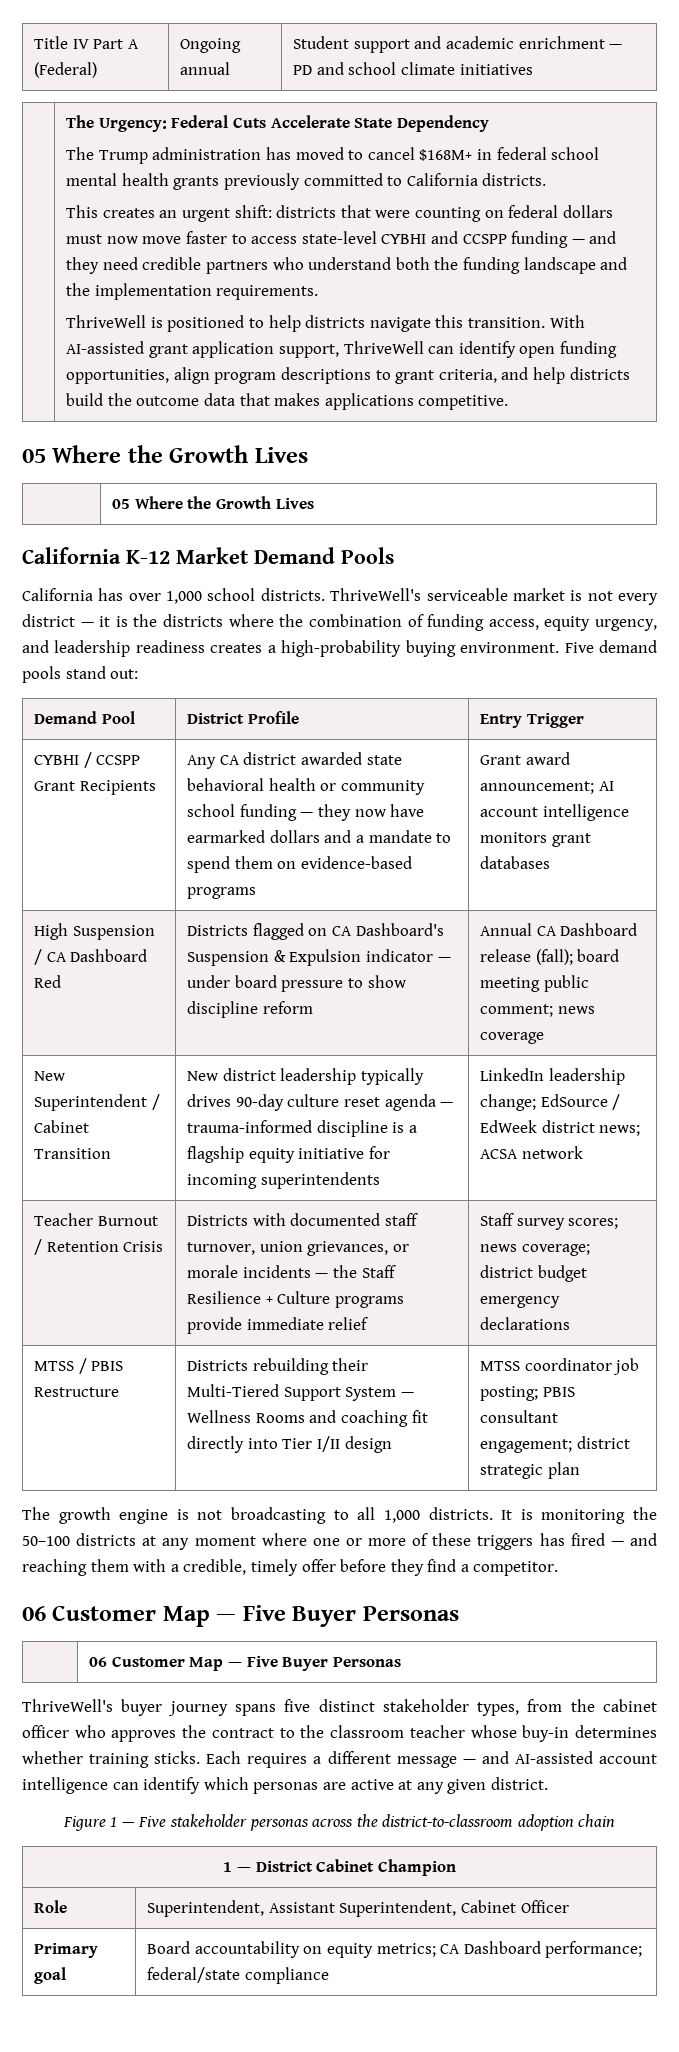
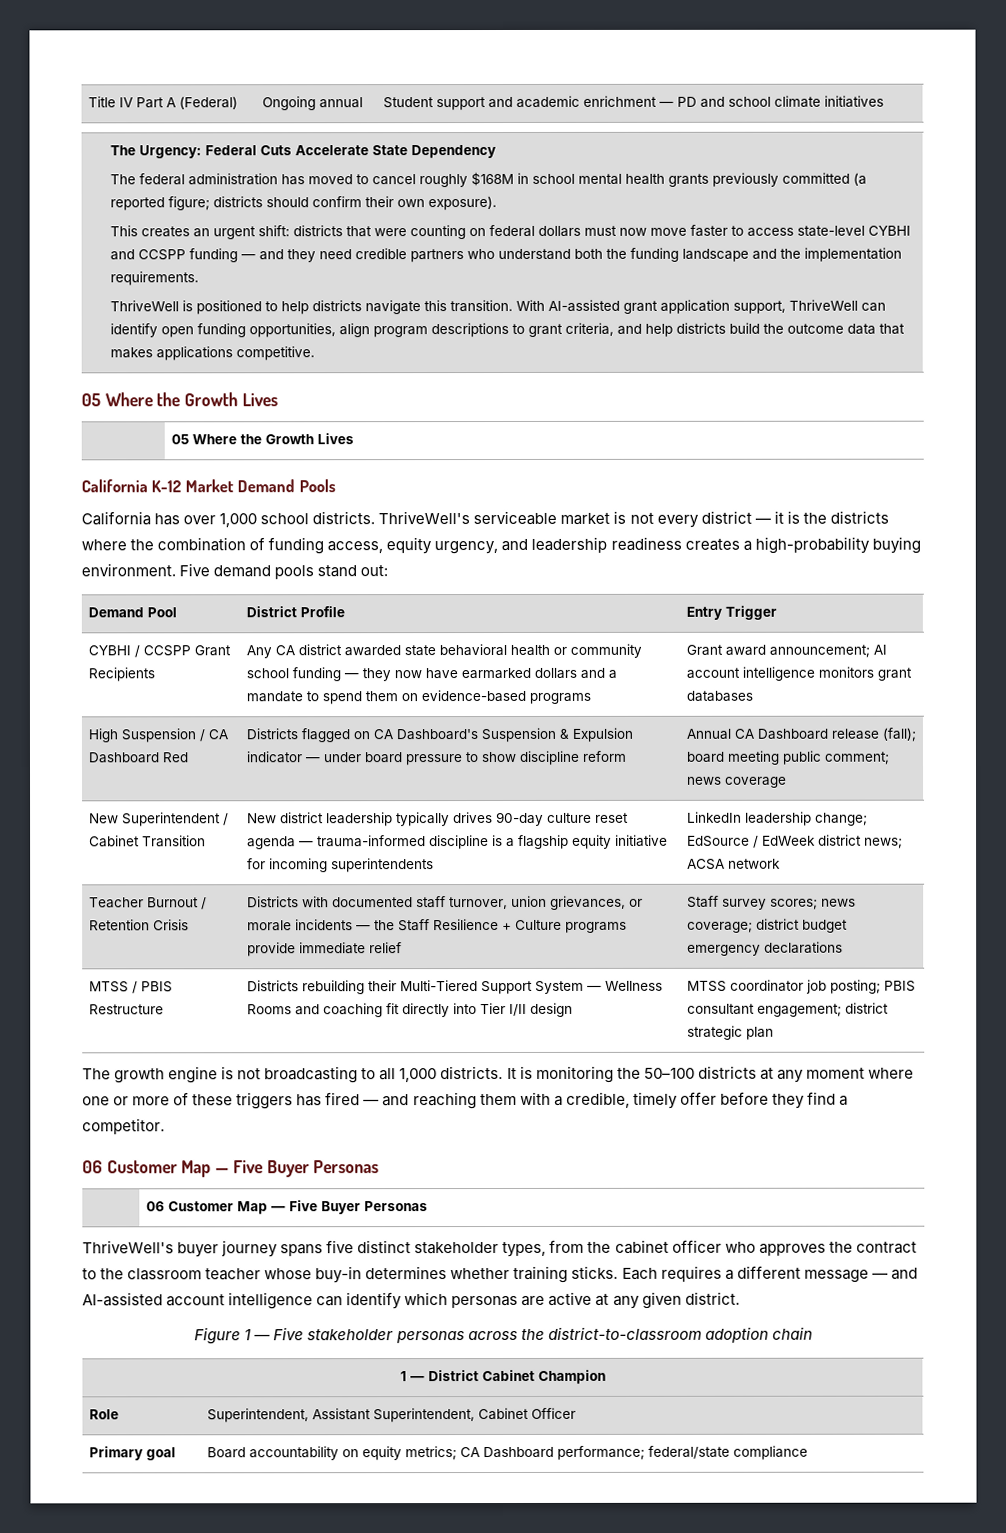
[98,150,148,164] Trump -> [139,173,186,186] federal
[419,147,547,161] $168M+ in federal -> [419,171,530,188] roughly $168M in
[387,173,547,186] to California districts. -> [853,172,868,186] [110,196,498,211] (a reported figure; districts should confirm their own exposure).

